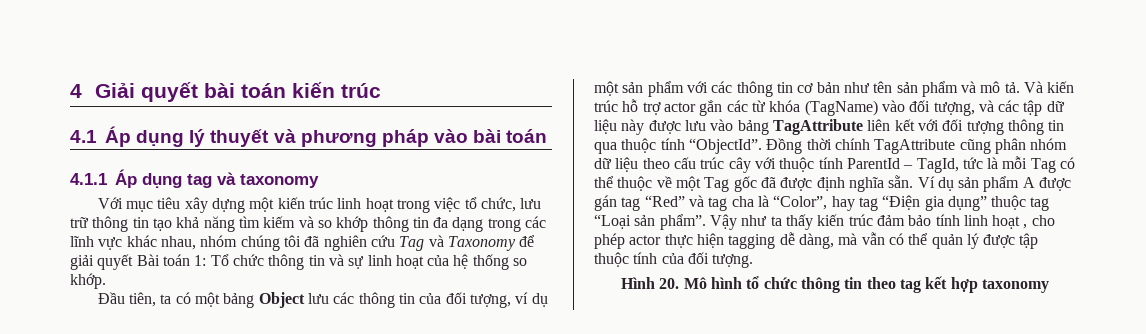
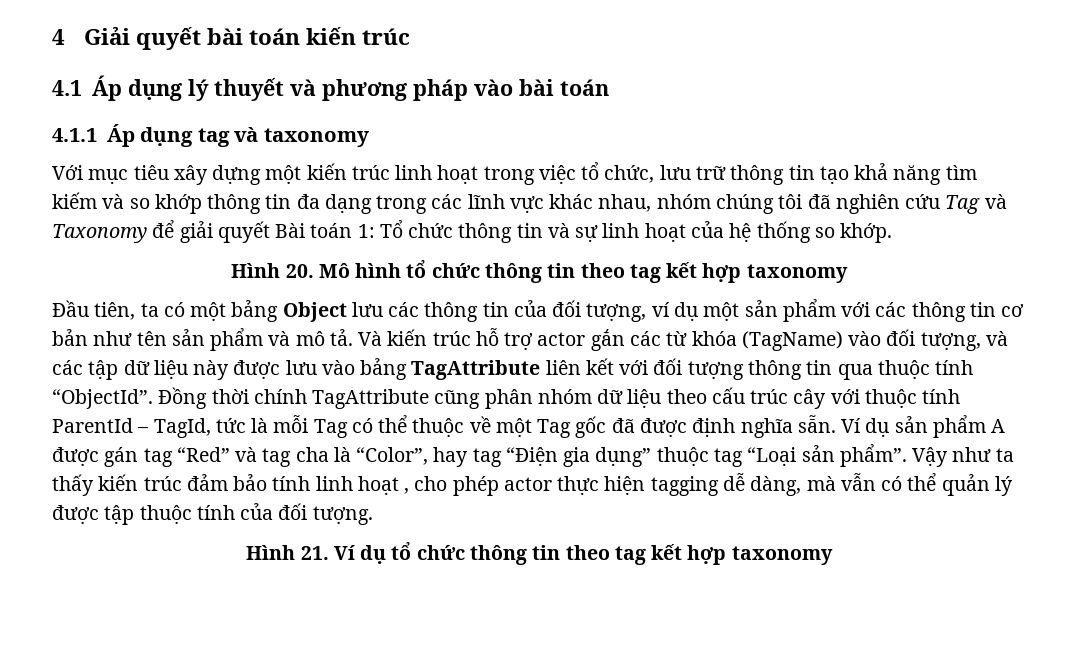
(106, 281) none -> [231,259,848,283] // Hình 20. Mô hình tổ chức thông tin theo tag kết hợp taxonomy
[659,277,743,289] 20. Mô hình -> [300,545,387,564] 21. Ví dụ

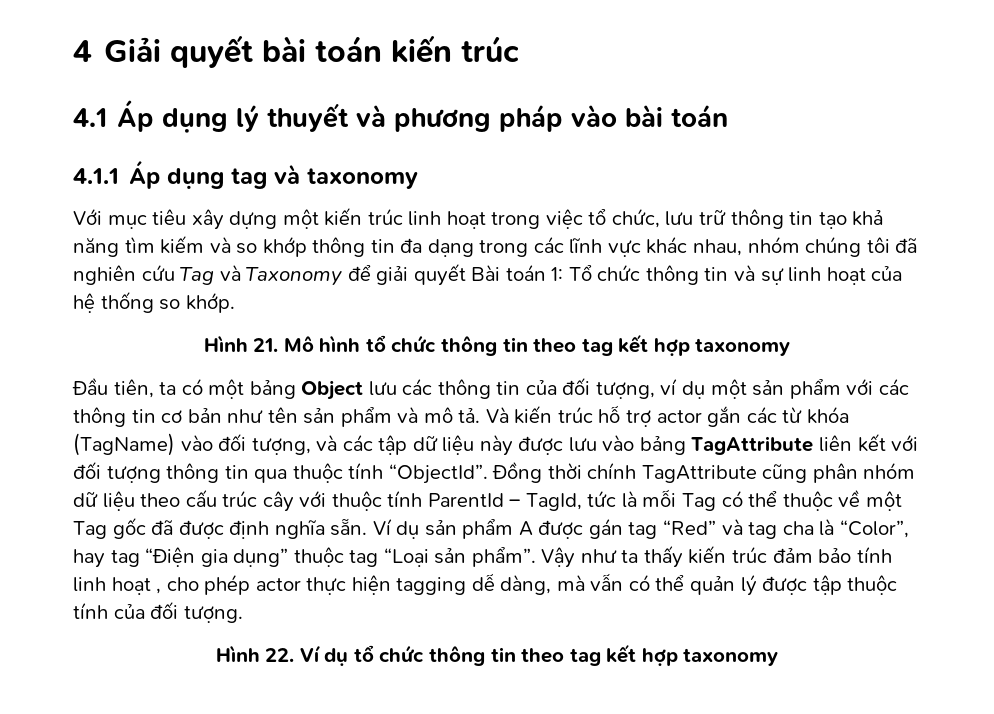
[285,264,314,278] 20. -> [253,338,279,352] 21.
[300,546,329,560] 21. -> [265,648,295,662] 22.

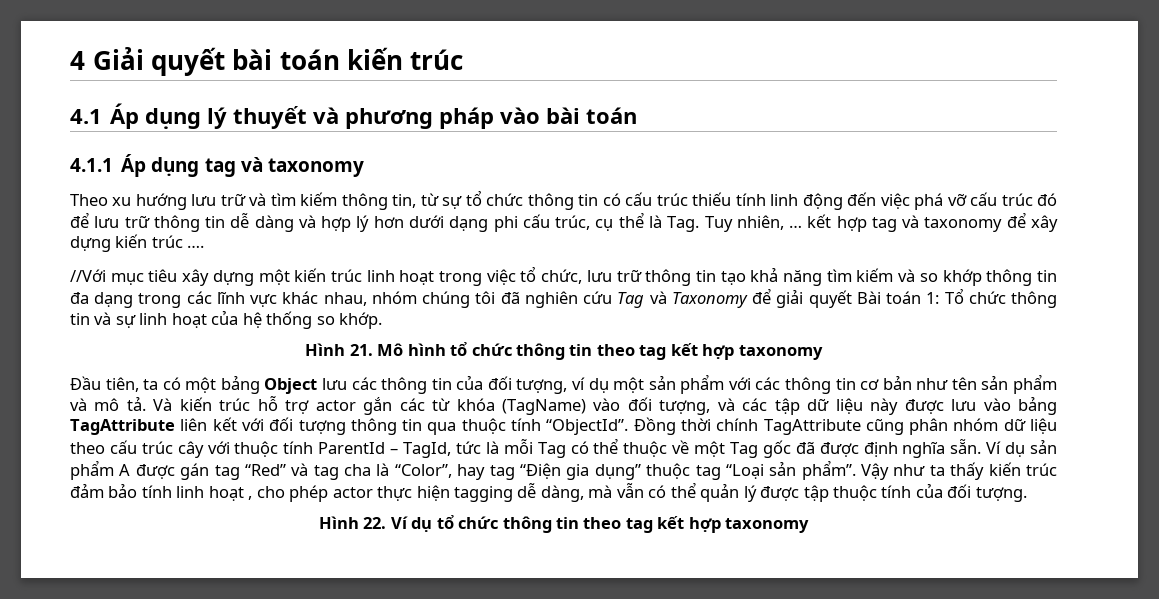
[73,208,102,225] Với -> [70,190,1057,210] [70,212,1058,232] [70,234,205,252] [70,269,106,282] Theo xu hướng lưu trữ và tìm kiếm thông tin, từ sự tổ chức thông tin có cấu trúc thiếu tính linh động đến việc phá vỡ cấu trúc đó để lưu trữ thông tin dễ dàng và hợp lý hơn dưới dạng phi cấu trúc, cụ thể là Tag. Tuy nhiên, … kết hợp tag và taxonomy để xây dựng kiến trúc …. // //Với

